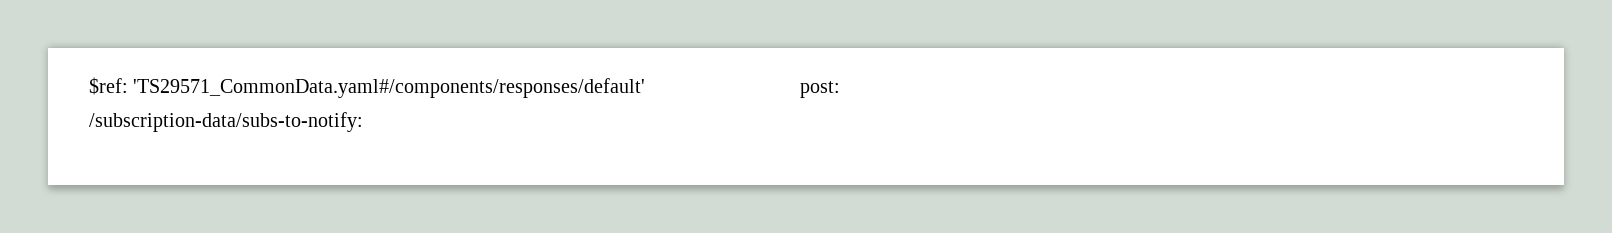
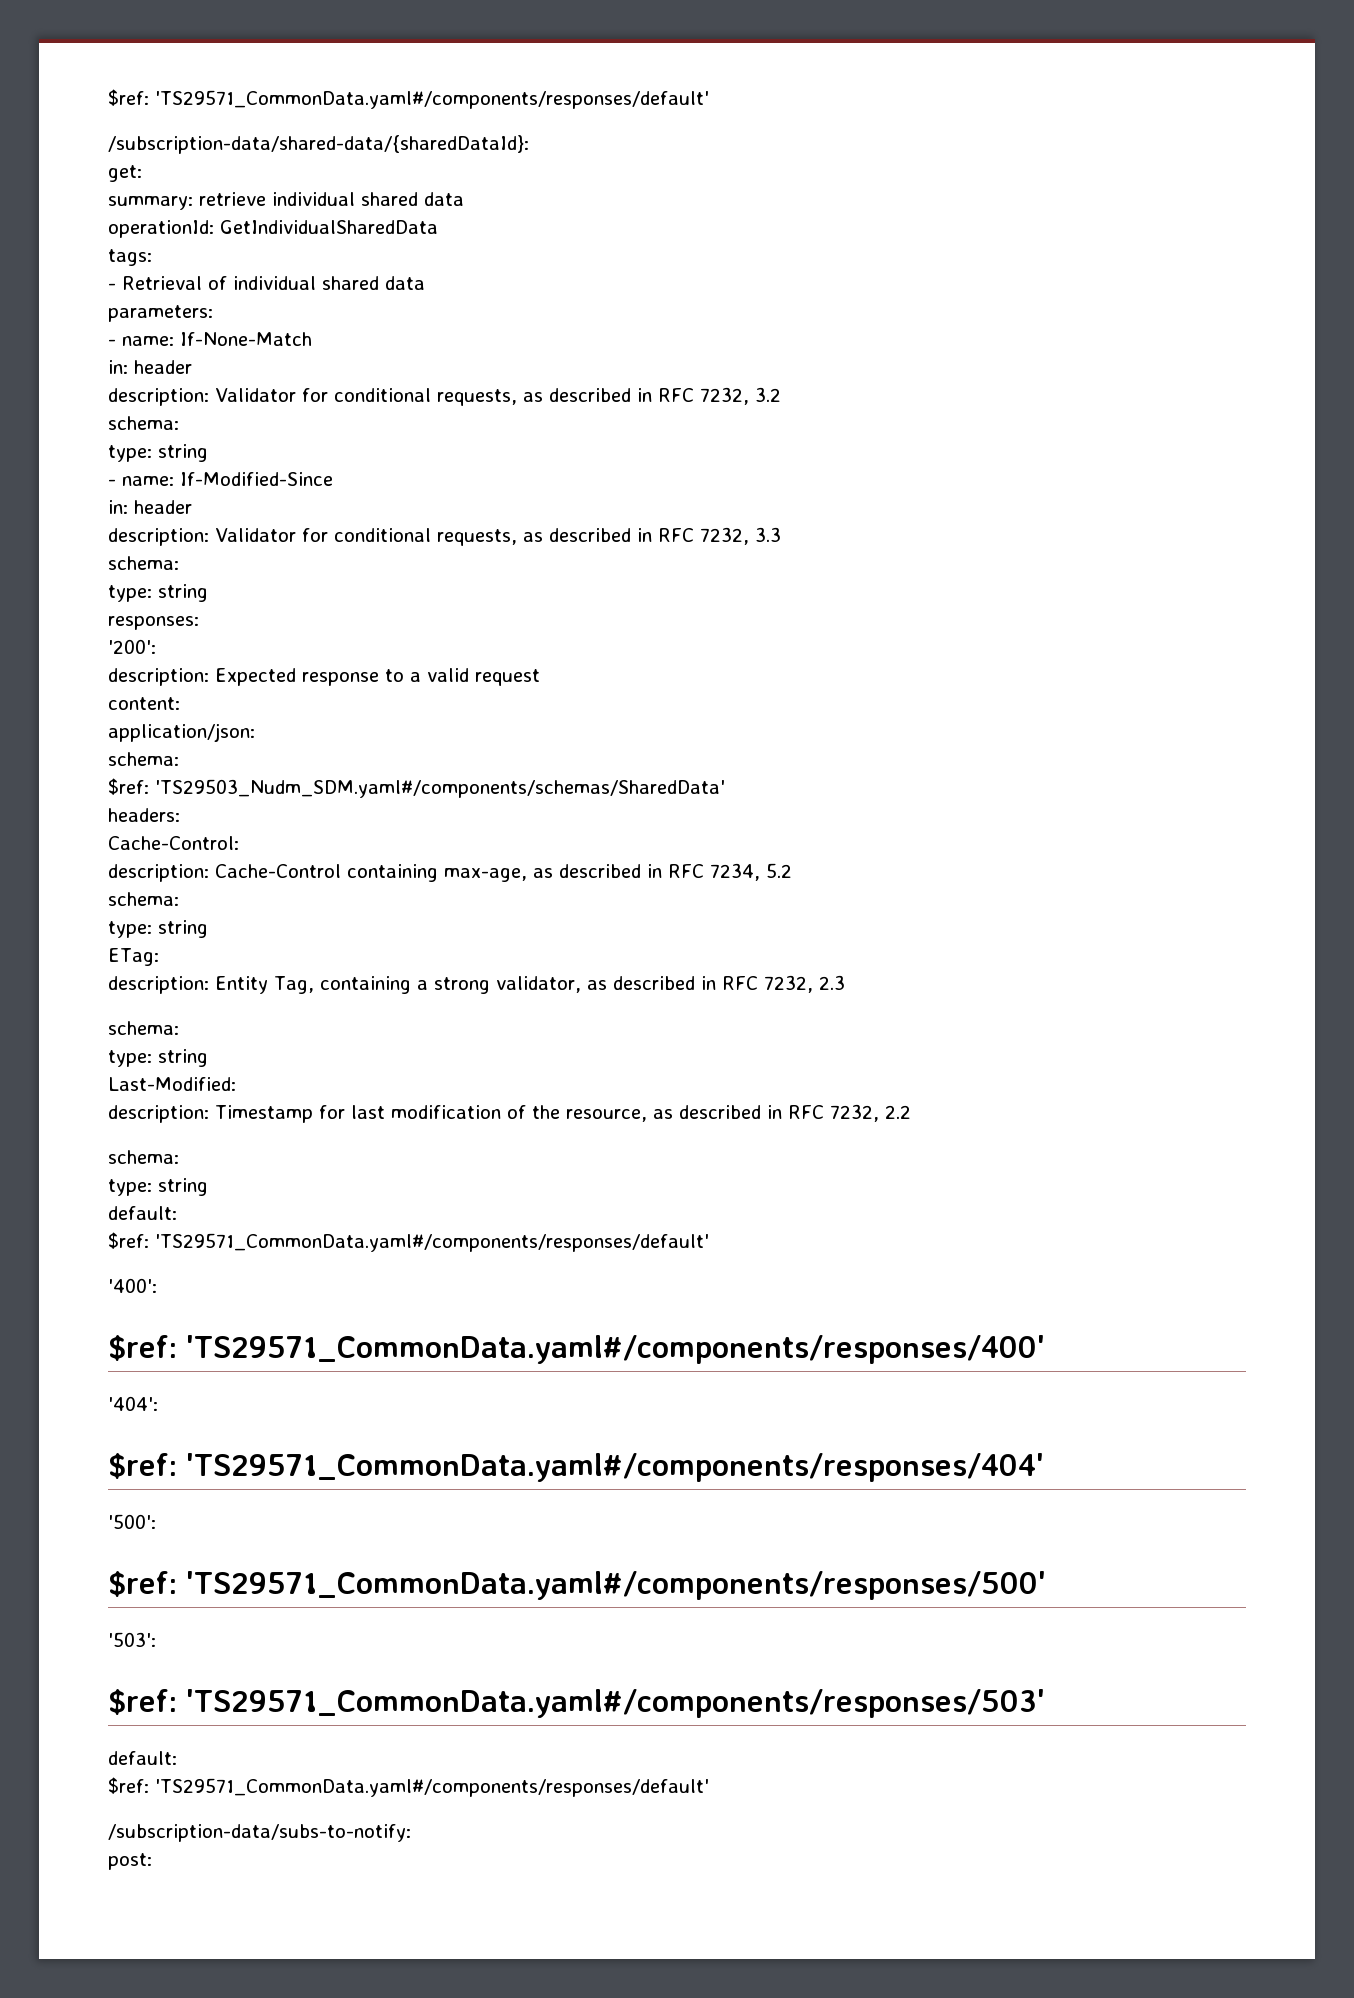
[89,77,646,98] $ref: 'TS29571_CommonData.yaml#/components/responses/default' -> [108,89,709,109] [108,135,529,154] [108,165,142,182] [108,192,464,210] [108,220,438,238] [108,249,152,266] [108,276,425,290] [108,305,213,322] [108,332,312,346] [108,360,192,374] [108,387,781,406] [108,416,179,430] [108,444,208,462] [108,472,333,486] [108,500,192,514] [108,527,781,546] [108,556,179,570] [108,584,208,602] [108,616,199,630] [108,639,156,654] [108,668,540,686] [108,697,180,710] [108,723,255,742] [108,752,179,766] [108,778,725,798] [108,808,180,822] [108,836,239,850] [108,863,792,882] [108,892,179,906] [108,920,208,938] [108,948,159,966] [108,975,845,994] [108,1021,179,1035] [108,1049,208,1067] [108,1077,236,1091] [108,1104,911,1123] [108,1150,179,1164] [108,1178,208,1196] [108,1206,177,1220] [108,1232,709,1252] [108,1278,157,1293] [108,1335,1045,1364] [108,1396,158,1411] [108,1453,1044,1482] [108,1514,156,1529] [108,1571,1046,1600] [108,1632,156,1647] [108,1689,1045,1718] [108,1751,177,1765] [108,1777,709,1797] $ref: 'TS29571_CommonData.yaml#/components/responses/default' // /subscription-data/shared-data/{sharedDataId}: // get: // summary: retrieve individual shared data // operationId: GetIndividualSharedData // tags: // - Retrieval of individual shared data // parameters: // - name: If-None-Match // in: header // description: Validator for conditional requests, as described in RFC 7232, 3.2 // schema: // type: string // - name: If-Modified-Since // in: header // description: Validator for conditional requests, as described in RFC 7232, 3.3 // schema: // type: string // responses: // '200': // description: Expected response to a valid request // content: // application/json: // schema: // $ref: 'TS29503_Nudm_SDM.yaml#/components/schemas/SharedData' // headers: // Cache-Control: // description: Cache-Control containing max-age, as described in RFC 7234, 5.2 // schema: // type: string // ETag: // description: Entity Tag, containing a strong validator, as described in RFC 7232, 2.3 // schema: // type: string // Last-Modified: // description: Timestamp for last modification of the resource, as described in RFC 7232, 2.2 // schema: // type: string // default: // $ref: 'TS29571_CommonData.yaml#/components/responses/default' // '400': // $ref: 'TS29571_CommonData.yaml#/components/responses/400' // '404': // $ref: 'TS29571_CommonData.yaml#/components/responses/404' // '500': // $ref: 'TS29571_CommonData.yaml#/components/responses/500' // '503': // $ref: 'TS29571_CommonData.yaml#/components/responses/503' // default: // $ref: 'TS29571_CommonData.yaml#/components/responses/default'

